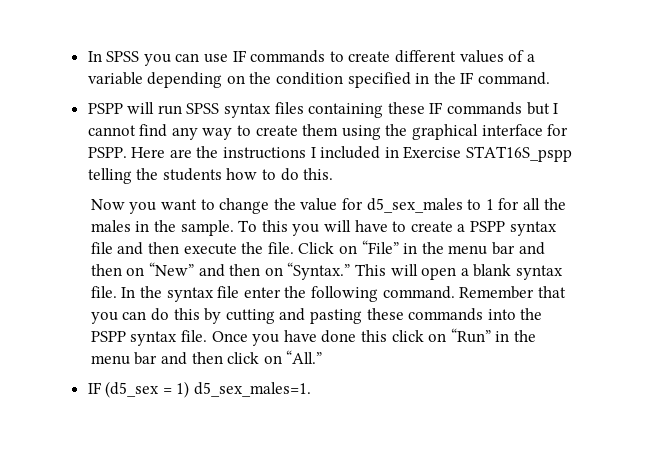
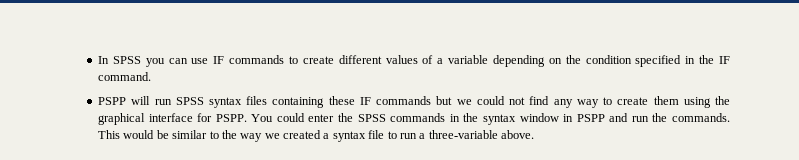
[553,103,559,114] [87,125,136,136] I cannot -> [456,96,526,105] we could not
[131,146,572,162] [87,168,334,184] [90,198,566,214] [90,220,557,236] [90,240,545,255] [90,262,563,280] [90,286,566,302] [90,308,543,324] [90,328,536,346] [90,350,323,365] [87,381,311,398] Here are the instructions I included in Exercise STAT16S_pspp telling the students how to do this. // Now you want to change the value for d5_sex_males to 1 for all the males in the sample. To this you will have to create a PSPP syntax file and then execute the file. Click on “File” in the menu bar and then on “New” and then on “Syntax.” This will open a blank syntax file. In the syntax file enter the following command. Remember that you can do this by cutting and pasting these commands into the PSPP syntax file. Once you have done this click on “Run” in the menu bar and then click on “All.” // IF (d5_sex = 1) d5_sex_males=1. -> [251,113,730,125] [98,130,535,142] You could enter the SPSS commands in the syntax window in PSPP and run the commands. This would be similar to the way we created a syntax file to run a three-variable above.

